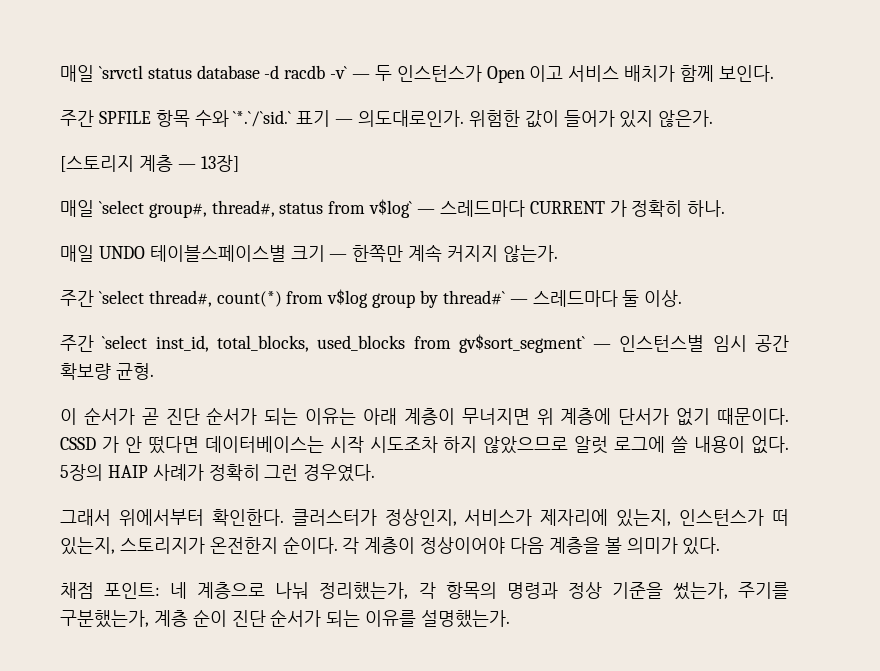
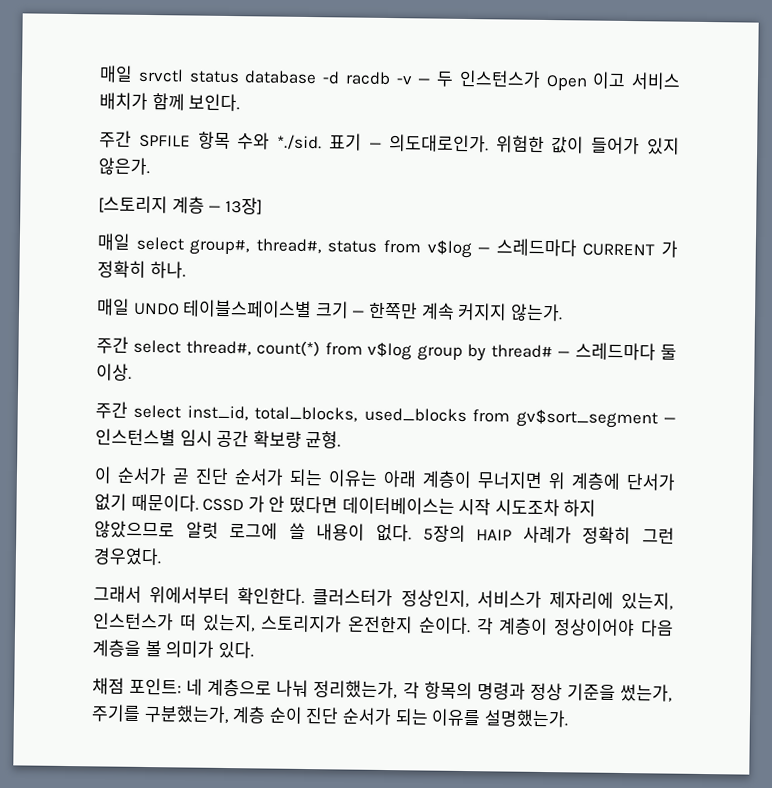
[60,65,143,82] 매일 `srvctl -> [99,65,184,83] 매일 srvctl
[330,66,348,79] -v` -> [395,75,413,85] -v
[233,110,292,127] `*.`/`sid.` -> [277,134,323,151] *./sid.
[98,200,144,214] `select -> [135,236,184,251] select
[369,199,413,218] v$log` -> [426,239,472,259] v$log
[98,290,144,304] `select -> [133,339,182,354] select
[442,290,505,305] thread#` -> [490,344,553,359] thread#
[102,335,148,349] `select -> [133,404,182,419] select
[458,334,585,353] gv$sort_segment` -> [515,408,658,429] gv$sort_segment

